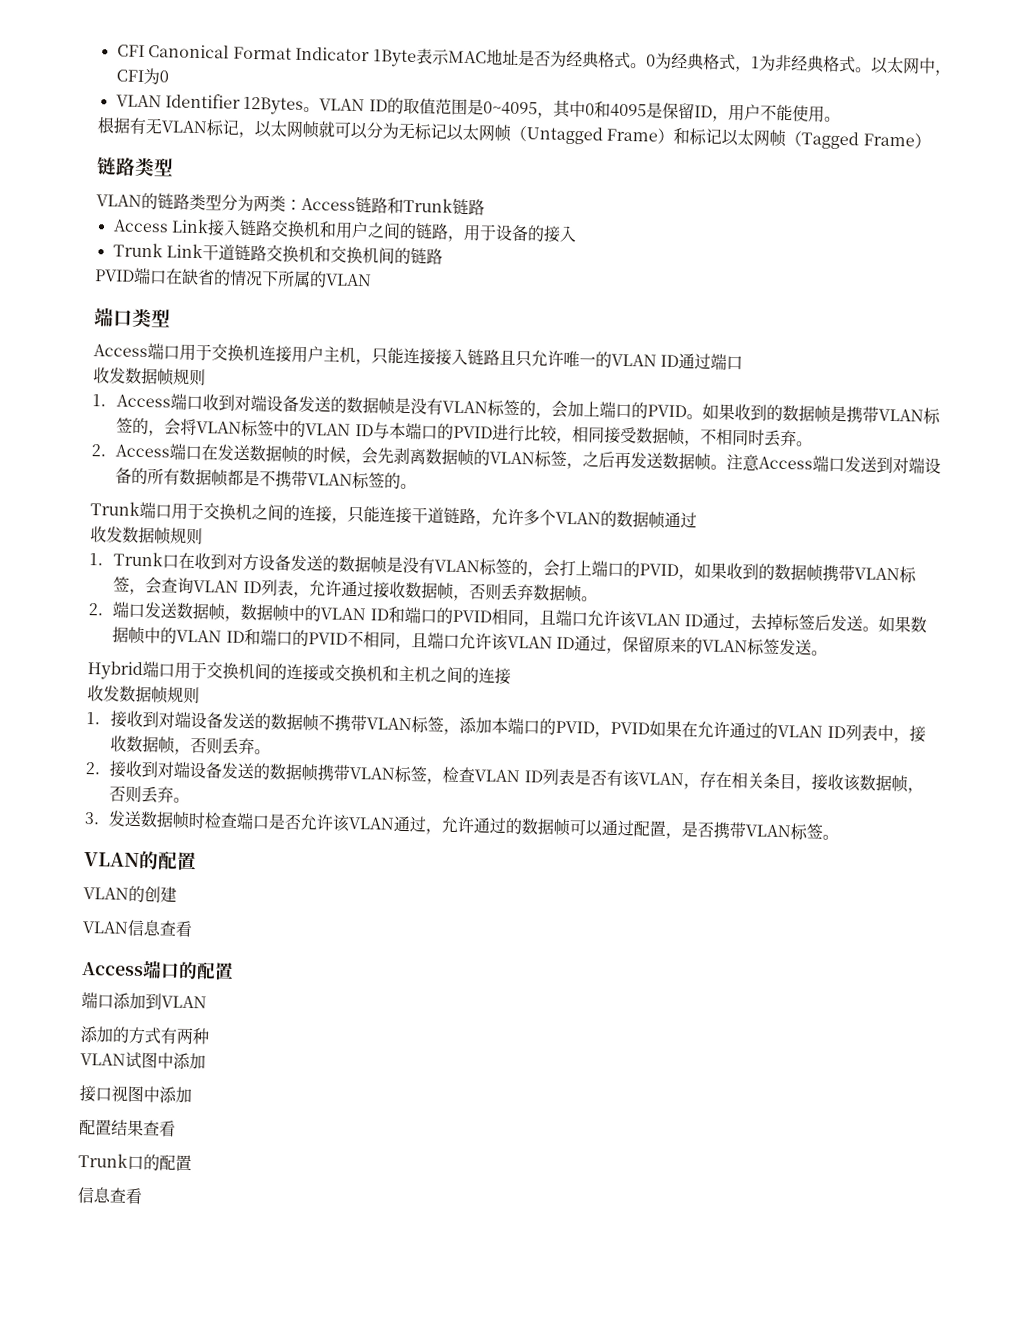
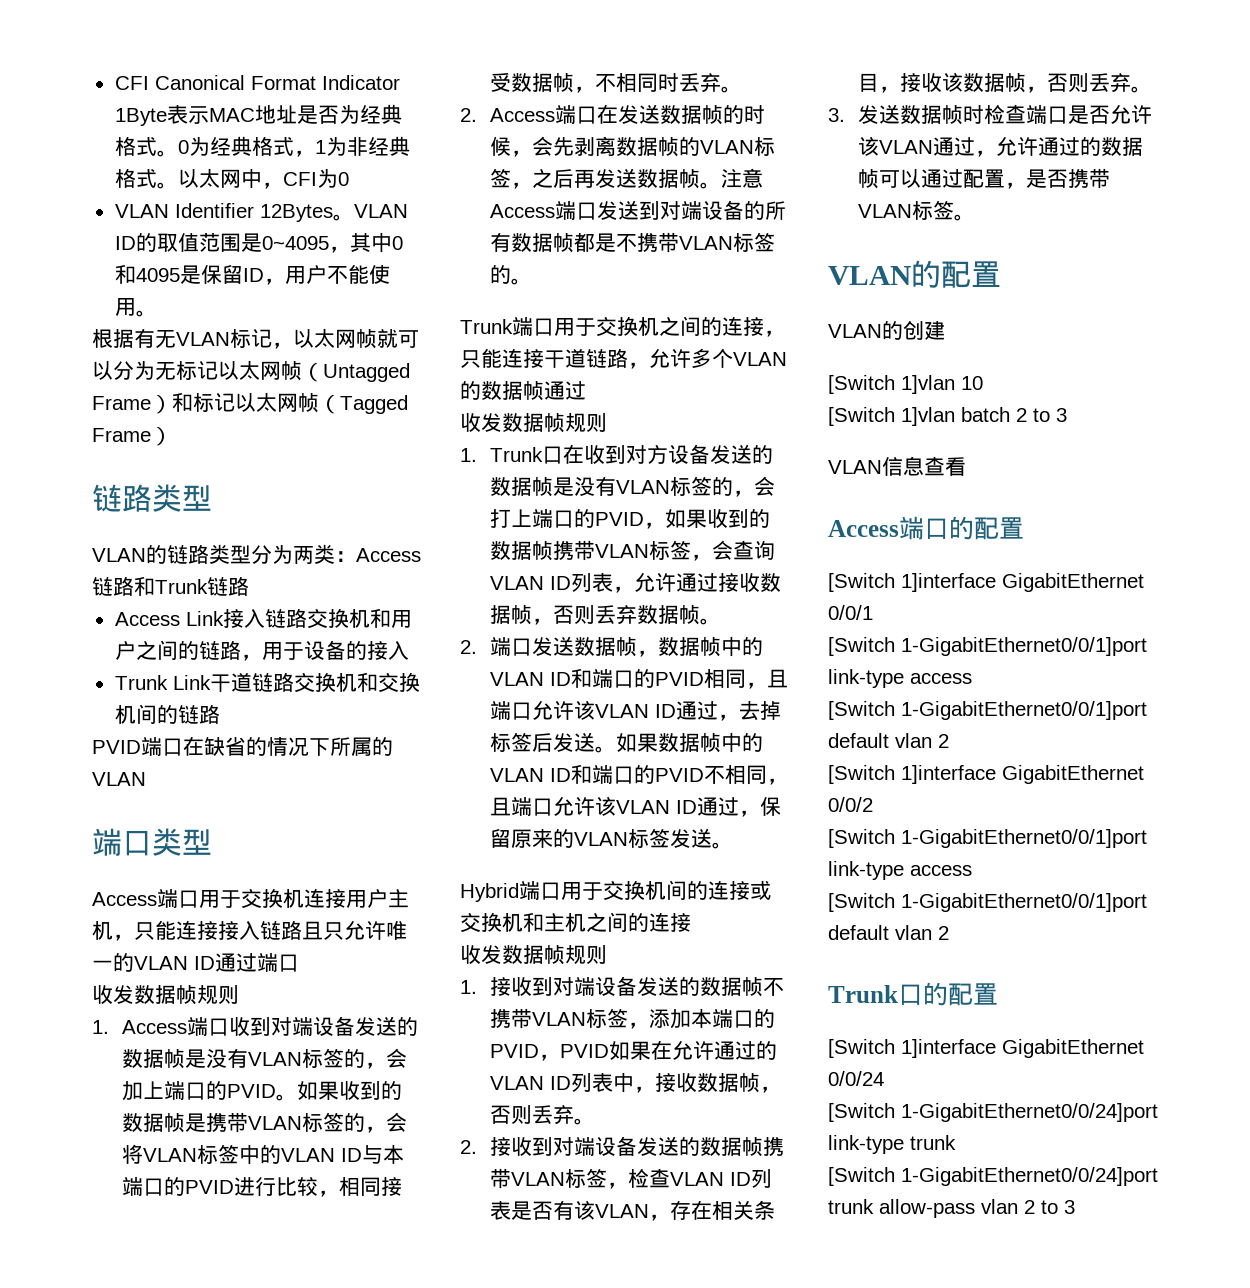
(177, 894) none -> [828,375,983,394] [828,407,1067,426] // [Switch 1]vlan 10 // [Switch 1]vlan batch 2 to 3
[81,991,207,1010] [80,1025,210,1045] [80,1051,206,1070] [79,1084,192,1104] [79,1118,176,1137] [78,1152,192,1172] [77,1186,143,1205] 端口添加到VLAN // 添加的方式有两种 // VLAN试图中添加 // 接口视图中添加 // 配置结果查看 // Trunk口的配置 // 信息查看 -> [828,573,1144,592] [828,605,873,620] [828,637,1147,656] [828,669,972,688] [828,701,1147,720] [828,733,949,748] [828,765,1144,784] [828,797,873,812] [828,829,1147,848] [828,861,972,880] [828,893,1147,912] [828,925,949,940] [828,982,998,1006] [828,1039,1144,1058] [828,1071,884,1086] [828,1103,1158,1122] [828,1135,956,1154] [828,1167,1158,1186] [828,1199,1075,1218] [Switch 1]interface GigabitEthernet 0/0/1 // [Switch 1-GigabitEthernet0/0/1]port link-type access // [Switch 1-GigabitEthernet0/0/1]port default vlan 2 // [Switch 1]interface GigabitEthernet 0/0/2 // [Switch 1-GigabitEthernet0/0/1]port link-type access // [Switch 1-GigabitEthernet0/0/1]port default vlan 2 // Trunk口的配置 // [Switch 1]interface GigabitEthernet 0/0/24 // [Switch 1-GigabitEthernet0/0/24]port link-type trunk // [Switch 1-GigabitEthernet0/0/24]port trunk allow-pass vlan 2 to 3

